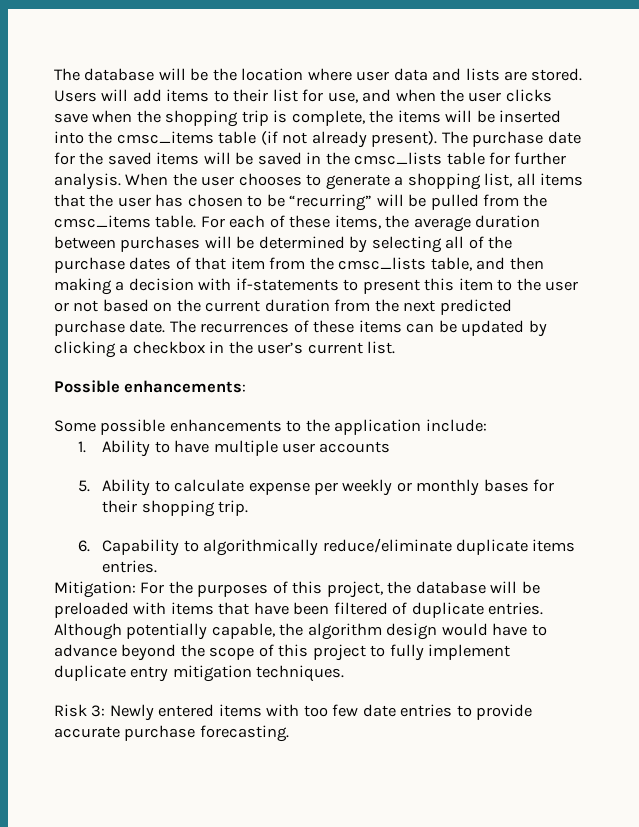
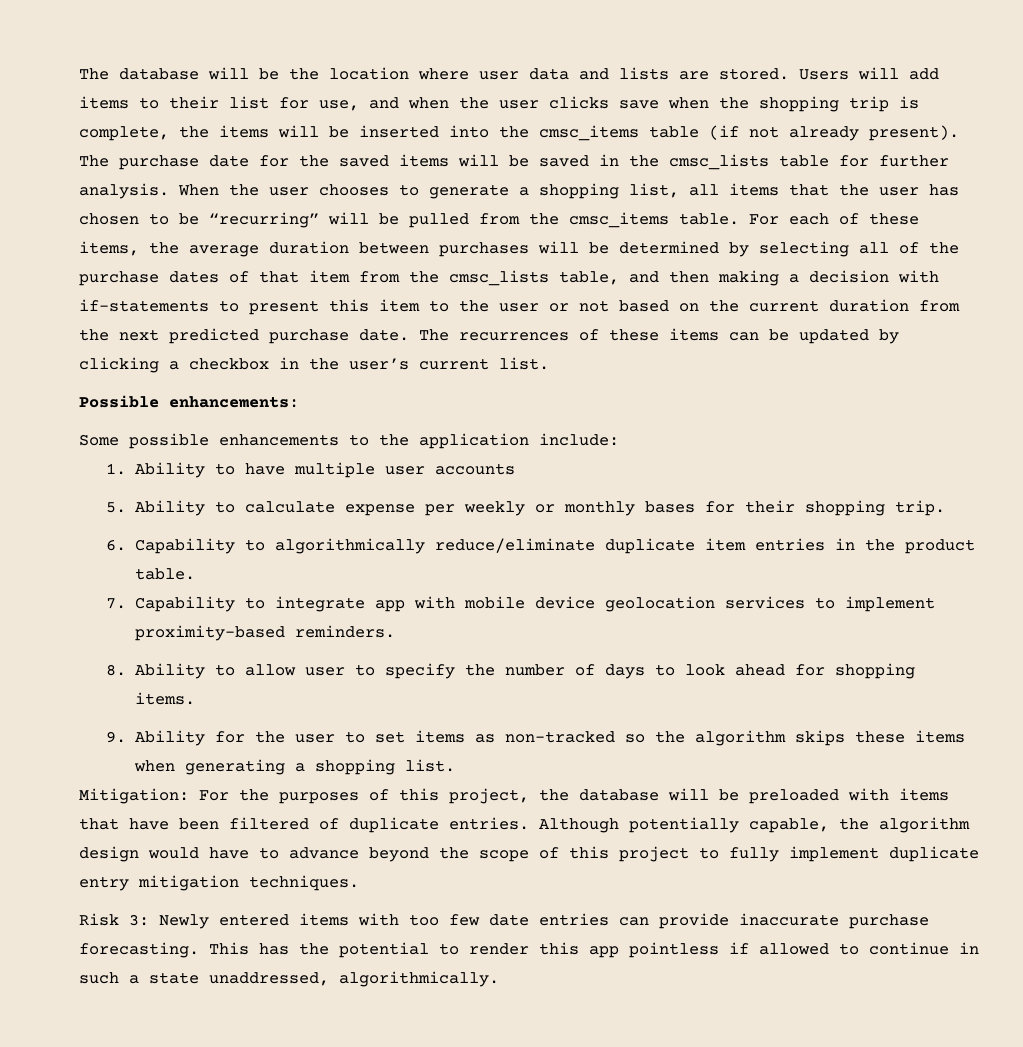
[532,539,576,552] [102,560,158,573] items entries. -> [704,538,975,554] [134,568,195,580] [106,596,935,612] [134,625,395,641] [106,663,915,679] [134,692,195,705] [106,730,965,746] [133,759,455,775] item entries in the product table. // 7. Capability to integrate app with mobile device geolocation services to implement proximity-based reminders. // 8. Ability to allow user to specify the number of days to look ahead for shopping items. // 9. Ability for the user to set items as non-tracked so the algorithm skips these items when generating a shopping list.
[456,704,533,720] [54,725,289,742] to provide accurate purchase forecasting. -> [619,913,929,929] [79,942,979,958] [79,971,499,987] can provide inaccurate purchase forecasting. This has the potential to render this app pointless if allowed to continue in such a state unaddressed, algorithmically.

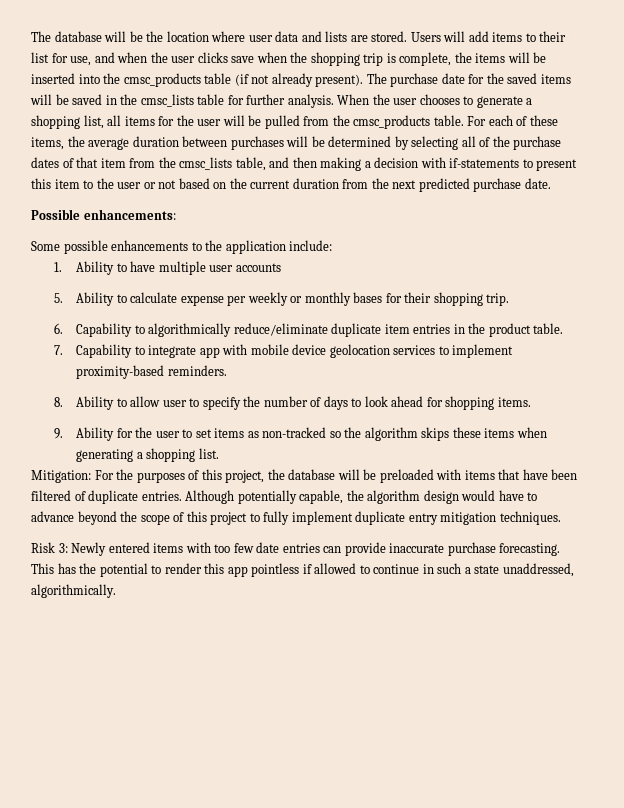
[539,125,639,141] cmsc_items -> [123,73,201,87] cmsc_products
[789,184,959,196] [79,212,319,228] that the user has chosen to be “recurring” -> [158,115,222,126] for the user
[569,212,669,228] cmsc_items -> [353,115,431,129] cmsc_products
[419,328,899,344] [79,357,549,373] The recurrences of these items can be updated by clicking a checkbox in the user’s current list. -> (551, 183) none

